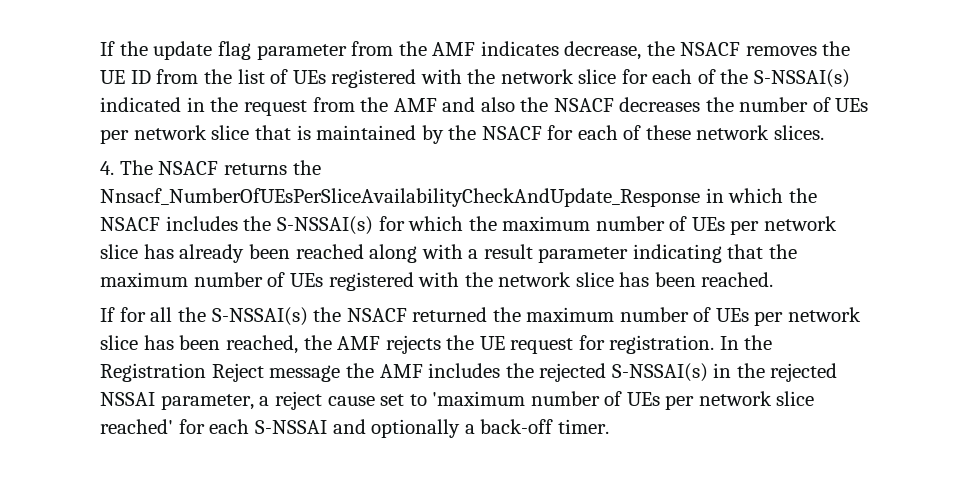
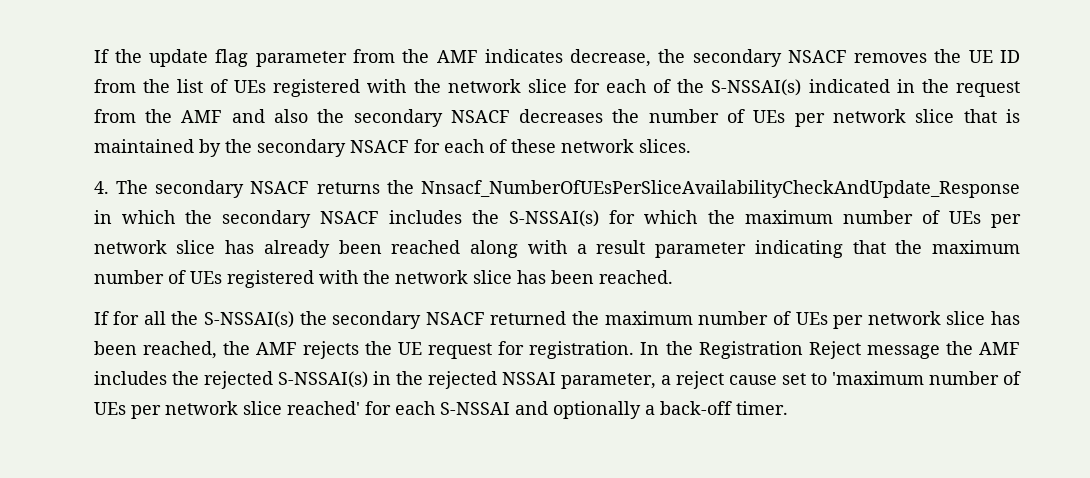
(675, 48) none -> [692,49,782,67] secondary
(549, 104) none -> [353,109,443,127] secondary
(477, 132) none -> [256,139,346,157] secondary
(153, 167) none -> [155,180,245,198] secondary
(817, 195) none -> [221,210,311,228] secondary
(342, 314) none -> [332,311,422,329] secondary

